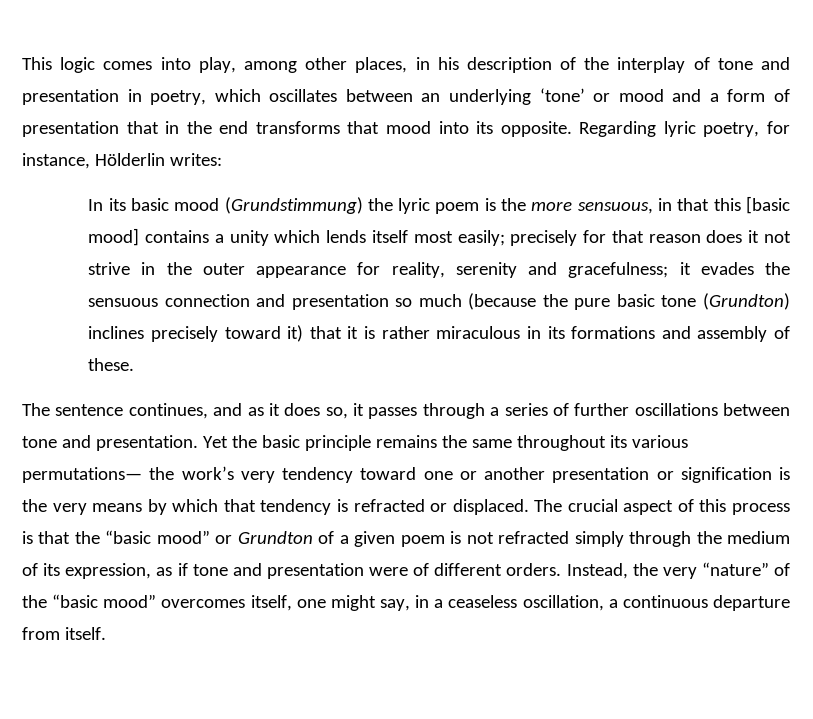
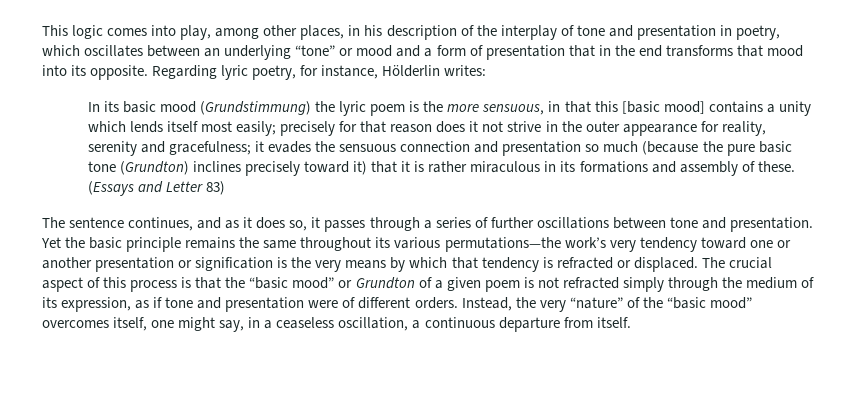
[539,88,585,102] ‘tone’ -> [295,45,336,56] “tone”
(135, 364) none -> [87,181,226,196] (Essays and Letter 83)
[22,467,175,483] permutations— the -> [444,237,561,252] permutations—the

